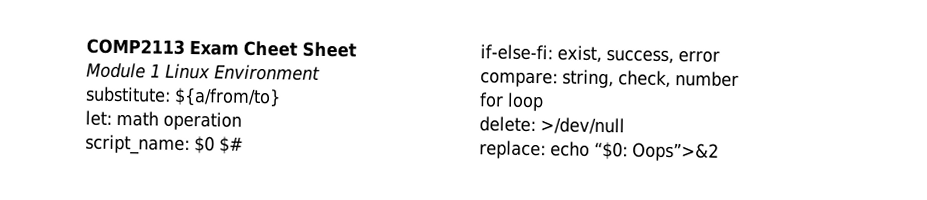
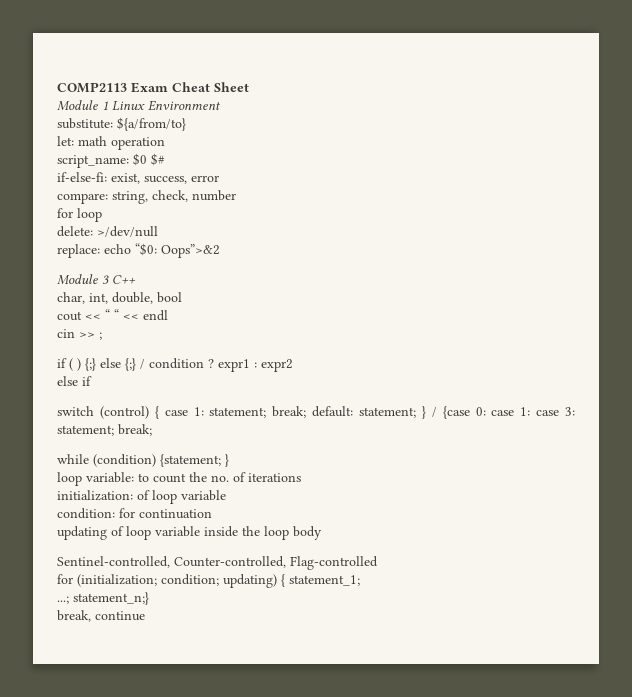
[243,40,298,57] Cheet -> [172,82,210,92] Cheat
(719, 152) none -> [57,274,136,285] [57,292,182,304] [57,309,168,321] [57,329,102,340] [57,358,293,372] [57,376,92,386] [57,406,575,419] [57,424,152,436] [57,454,229,467] [57,472,301,486] [57,490,226,504] [57,508,212,519] [57,526,322,540] [57,556,378,570] [57,574,360,588] [57,592,149,605] [57,610,145,622] // Module 3 C++ // char, int, double, bool // cout << “ “ << endl // cin >> ; // if ( ) {;} else {;} / condition ? expr1 : expr2 // else if // switch (control) { case 1: statement; break; default: statement; } / {case 0: case 1: case 3: statement; break; // while (condition) {statement; } // loop variable: to count the no. of iterations // initialization: of loop variable // condition: for continuation // updating of loop variable inside the loop body // Sentinel-controlled, Counter-controlled, Flag-controlled // for (initialization; condition; updating) { statement_1; // ...; statement_n;} // break, continue

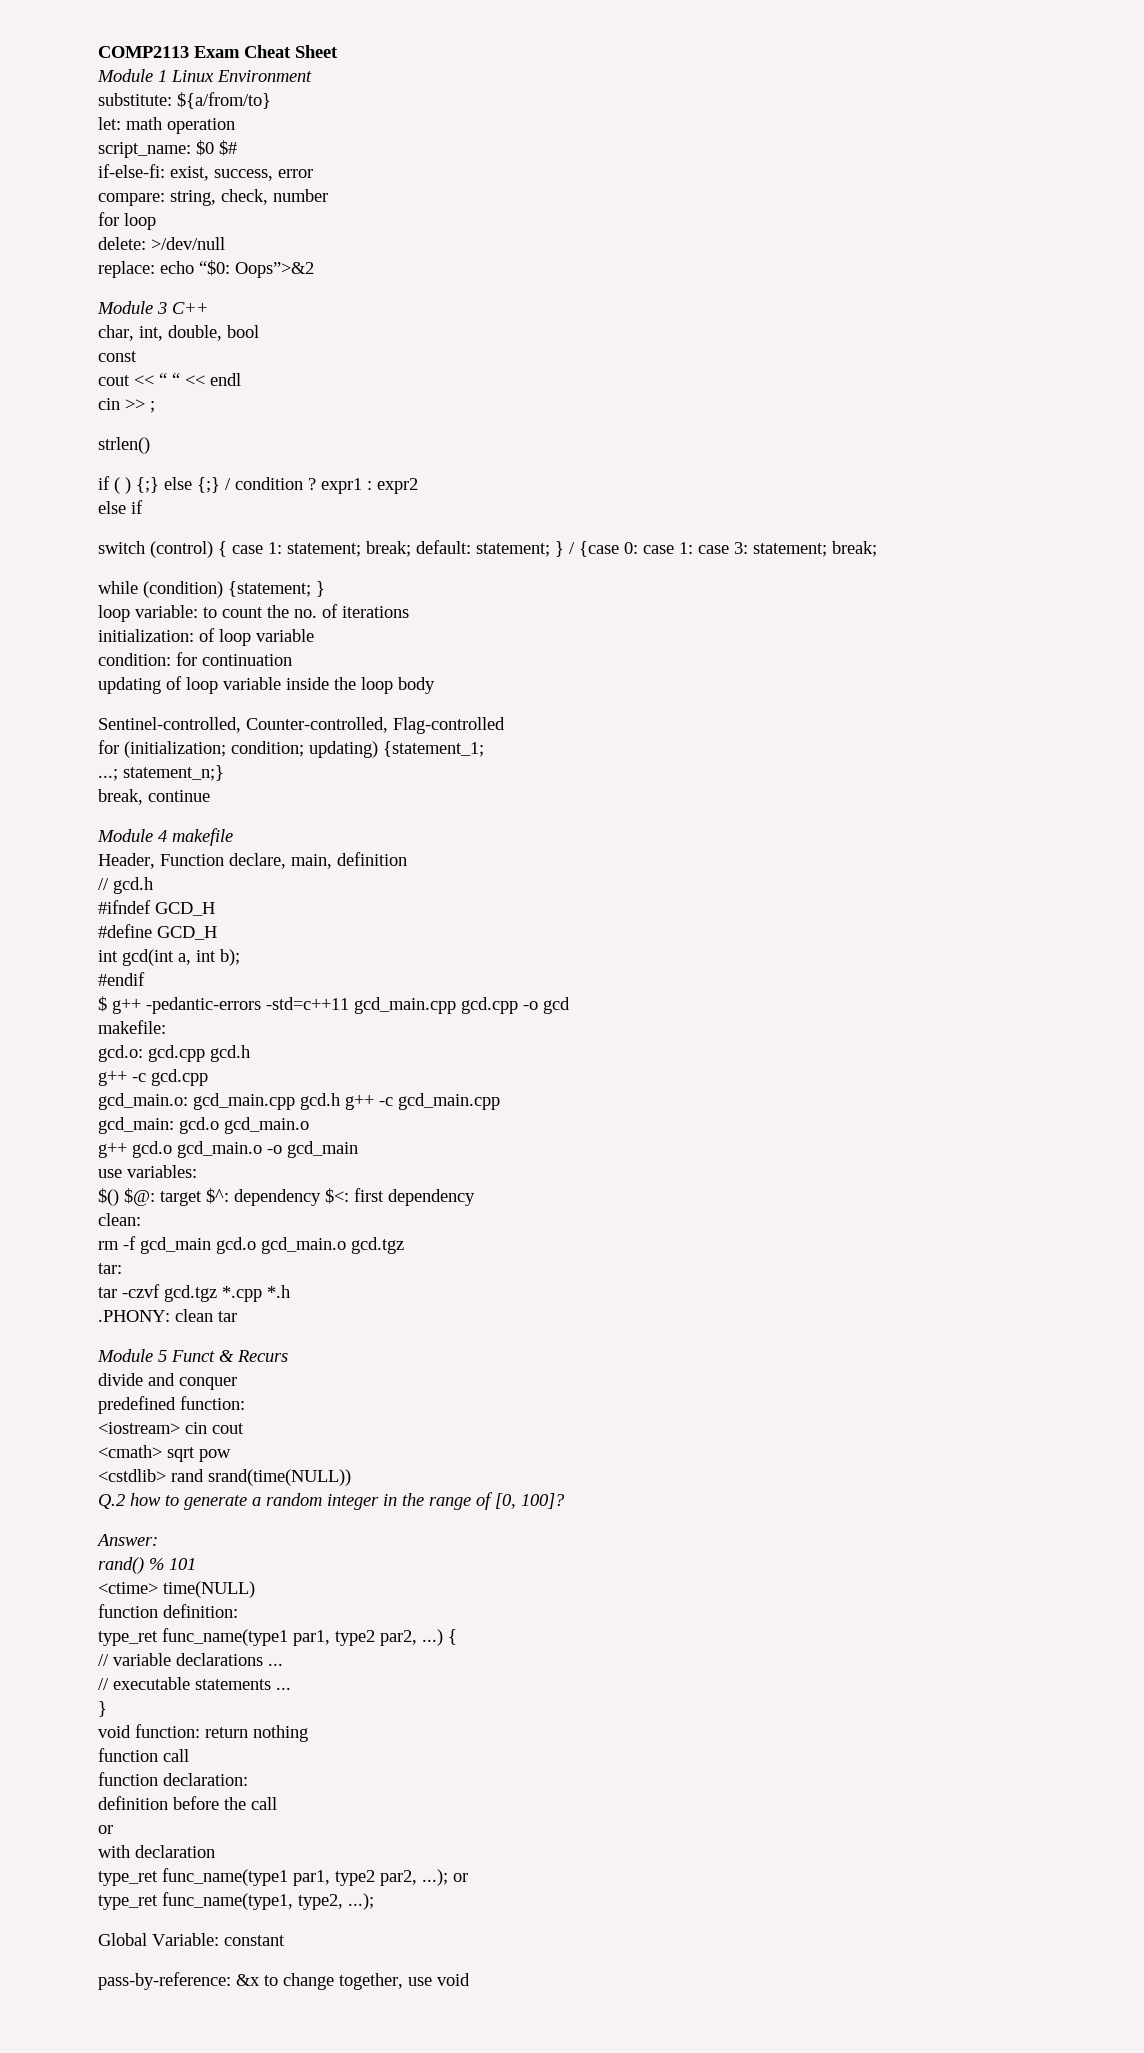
(182, 297) none -> [98,351,137,362] // const
(102, 336) none -> [98,437,150,454] // strlen()
[281,574,360,587] { statement_1; -> [383,741,484,757] {statement_1;
(145, 616) none -> [97,828,233,846] [98,852,407,869] [98,877,153,894] [98,900,215,916] [98,924,217,940] [98,949,240,966] [98,972,145,986] [98,996,570,1014] [98,1020,166,1034] [98,1045,250,1062] [98,1069,208,1086] [98,1093,500,1110] [98,1117,309,1134] [98,1141,358,1158] [98,1165,197,1178] [98,1188,475,1206] [98,1213,141,1226] [98,1236,404,1254] [98,1263,122,1274] [98,1284,290,1302] [98,1309,237,1322] [97,1349,288,1362] [98,1373,237,1390] [98,1396,245,1414] [98,1422,244,1434] [98,1445,231,1462] [98,1469,351,1486] [98,1492,565,1510] [96,1534,158,1546] [98,1557,196,1574] [98,1581,255,1598] [98,1604,238,1618] [98,1628,457,1646] [98,1653,283,1666] [98,1677,291,1690] [98,1701,107,1717] [98,1724,308,1742] [98,1748,189,1762] [98,1772,248,1786] [98,1796,277,1810] [98,1825,113,1834] [98,1845,215,1858] [98,1868,468,1886] [98,1892,374,1910] [98,1933,285,1946] [98,1972,470,1990] // Module 4 makefile // Header, Function declare, main, definition // // gcd.h // #ifndef GCD_H // #define GCD_H // int gcd(int a, int b); // #endif // $ g++ -pedantic-errors -std=c++11 gcd_main.cpp gcd.cpp -o gcd // makefile: // gcd.o: gcd.cpp gcd.h // g++ -c gcd.cpp // gcd_main.o: gcd_main.cpp gcd.h g++ -c gcd_main.cpp // gcd_main: gcd.o gcd_main.o // g++ gcd.o gcd_main.o -o gcd_main // use variables: // $() $@: target $^: dependency $<: first dependency // clean: // rm -f gcd_main gcd.o gcd_main.o gcd.tgz // tar: // tar -czvf gcd.tgz *.cpp *.h // .PHONY: clean tar // Module 5 Funct & Recurs // divide and conquer // predefined function: // <iostream> cin cout // <cmath> sqrt pow // <cstdlib> rand srand(time(NULL)) // Q.2 how to generate a random integer in the range of [0, 100]? // Answer: // rand() % 101 // <ctime> time(NULL) // function definition: // type_ret func_name(type1 par1, type2 par2, ...) { // // variable declarations ... // // executable statements ... // } // void function: return nothing // function call // function declaration: // definition before the call // or // with declaration // type_ret func_name(type1 par1, type2 par2, ...); or // type_ret func_name(type1, type2, ...); // Global Variable: constant // pass-by-reference: &x to change together, use void

